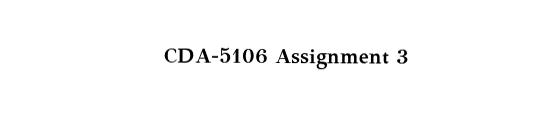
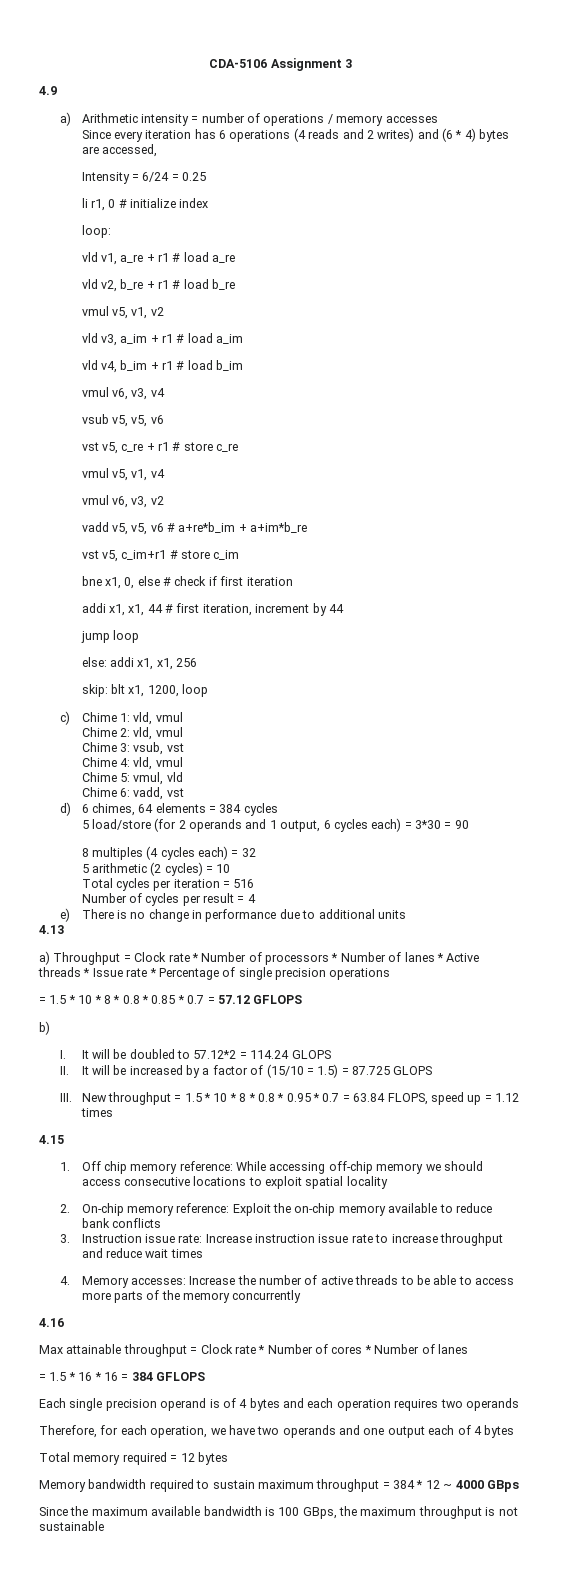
(410, 56) none -> [39,86,57,95] [60,112,438,126] [81,128,510,142] [81,144,157,157] [81,172,207,184] [81,198,209,211] [81,225,111,238] [81,252,236,265] [81,279,236,292] [81,306,164,319] [81,333,244,346] [81,360,244,373] [81,387,165,400] [81,414,164,427] [81,442,239,454] [81,468,165,481] [81,495,164,508] [81,522,308,535] [81,550,240,562] [81,576,293,589] [81,603,344,616] [80,630,139,643] [81,657,198,670] [81,684,209,697] [60,711,183,725] [81,727,183,740] [81,742,184,755] [81,757,183,770] [81,772,183,785] [81,787,184,800] [60,802,278,816] [81,818,469,832] [81,846,256,860] [81,862,231,876] [81,878,255,891] [81,893,256,906] [60,908,406,922] [39,925,64,934] [39,951,480,965] [38,967,391,980] [39,995,303,1004] [39,1021,50,1035] [60,1049,331,1059] [60,1064,433,1078] [60,1092,520,1105] [80,1108,113,1117] [39,1135,64,1144] [60,1161,483,1174] [81,1176,388,1189] [60,1203,492,1216] [81,1218,161,1228] [60,1233,503,1246] [81,1248,203,1258] [60,1275,515,1288] [81,1290,302,1303] [39,1318,64,1327] [39,1344,468,1357] [39,1372,205,1381] [39,1398,519,1411] [39,1425,515,1438] [39,1452,228,1465] [39,1479,519,1492] [39,1506,518,1519] [39,1521,104,1531] // 4.9 // a) Arithmetic intensity = number of operations / memory accesses // Since every iteration has 6 operations (4 reads and 2 writes) and (6 * 4) bytes are accessed, // Intensity = 6/24 = 0.25 // li r1, 0 # initialize index // loop: // vld v1, a_re + r1 # load a_re // vld v2, b_re + r1 # load b_re // vmul v5, v1, v2 // vld v3, a_im + r1 # load a_im // vld v4, b_im + r1 # load b_im // vmul v6, v3, v4 // vsub v5, v5, v6 // vst v5, c_re + r1 # store c_re // vmul v5, v1, v4 // vmul v6, v3, v2 // vadd v5, v5, v6 # a+re*b_im + a+im*b_re // vst v5, c_im+r1 # store c_im // bne x1, 0, else # check if first iteration // addi x1, x1, 44 # first iteration, increment by 44 // jump loop // else: addi x1, x1, 256 // skip: blt x1, 1200, loop // c) Chime 1: vld, vmul // Chime 2: vld, vmul // Chime 3: vsub, vst // Chime 4: vld, vmul // Chime 5: vmul, vld // Chime 6: vadd, vst // d) 6 chimes, 64 elements = 384 cycles // 5 load/store (for 2 operands and 1 output, 6 cycles each) = 3*30 = 90 // 8 multiples (4 cycles each) = 32 // 5 arithmetic (2 cycles) = 10 // Total cycles per iteration = 516 // Number of cycles per result = 4 // e) There is no change in performance due to additional units // 4.13 // a) Throughput = Clock rate * Number of processors * Number of lanes * Active threads * Issue rate * Percentage of single precision operations // = 1.5 * 10 * 8 * 0.8 * 0.85 * 0.7 = 57.12 GFLOPS // b) // I. It will be doubled to 57.12*2 = 114.24 GLOPS // II. It will be increased by a factor of (15/10 = 1.5) = 87.725 GLOPS // III. New throughput = 1.5 * 10 * 8 * 0.8 * 0.95 * 0.7 = 63.84 FLOPS, speed up = 1.12 times // 4.15 // 1. Off chip memory reference: While accessing off-chip memory we should access consecutive locations to exploit spatial locality // 2. On-chip memory reference: Exploit the on-chip memory available to reduce bank conflicts // 3. Instruction issue rate: Increase instruction issue rate to increase throughput and reduce wait times // 4. Memory accesses: Increase the number of active threads to be able to access more parts of the memory concurrently // 4.16 // Max attainable throughput = Clock rate * Number of cores * Number of lanes // = 1.5 * 16 * 16 = 384 GFLOPS // Each single precision operand is of 4 bytes and each operation requires two operands // Therefore, for each operation, we have two operands and one output each of 4 bytes // Total memory required = 12 bytes // Memory bandwidth required to sustain maximum throughput = 384 * 12 ~ 4000 GBps // Since the maximum available bandwidth is 100 GBps, the maximum throughput is not sustainable

